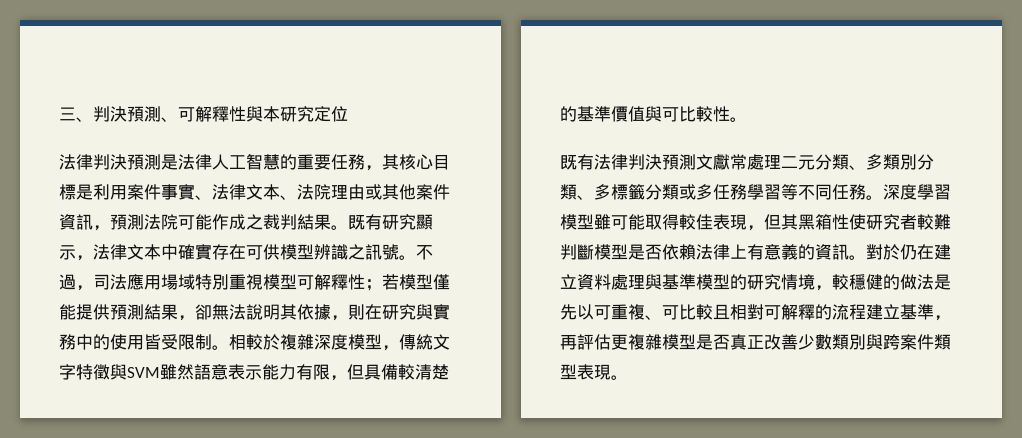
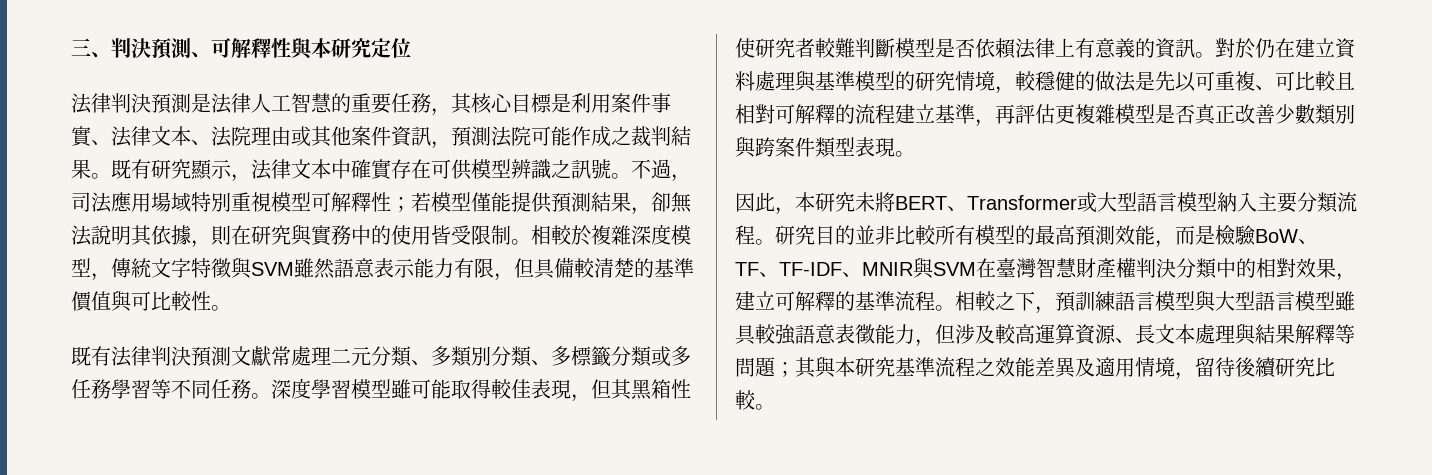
(628, 377) none -> [735,192,1357,215] [735,225,1318,248] [735,257,1356,281] [735,290,1355,314] [735,323,1355,347] [735,356,1335,380] [735,390,775,410] // 因此，本研究未將BERT、Transformer或大型語言模型納入主要分類流程。研究目的並非比較所有模型的最高預測效能，而是檢驗BoW、TF、TF-IDF、MNIR與SVM在臺灣智慧財產權判決分類中的相對效果，建立可解釋的基準流程。相較之下，預訓練語言模型與大型語言模型雖具較強語意表徵能力，但涉及較高運算資源、長文本處理與結果解釋等問題；其與本研究基準流程之效能差異及適用情境，留待後續研究比較。

